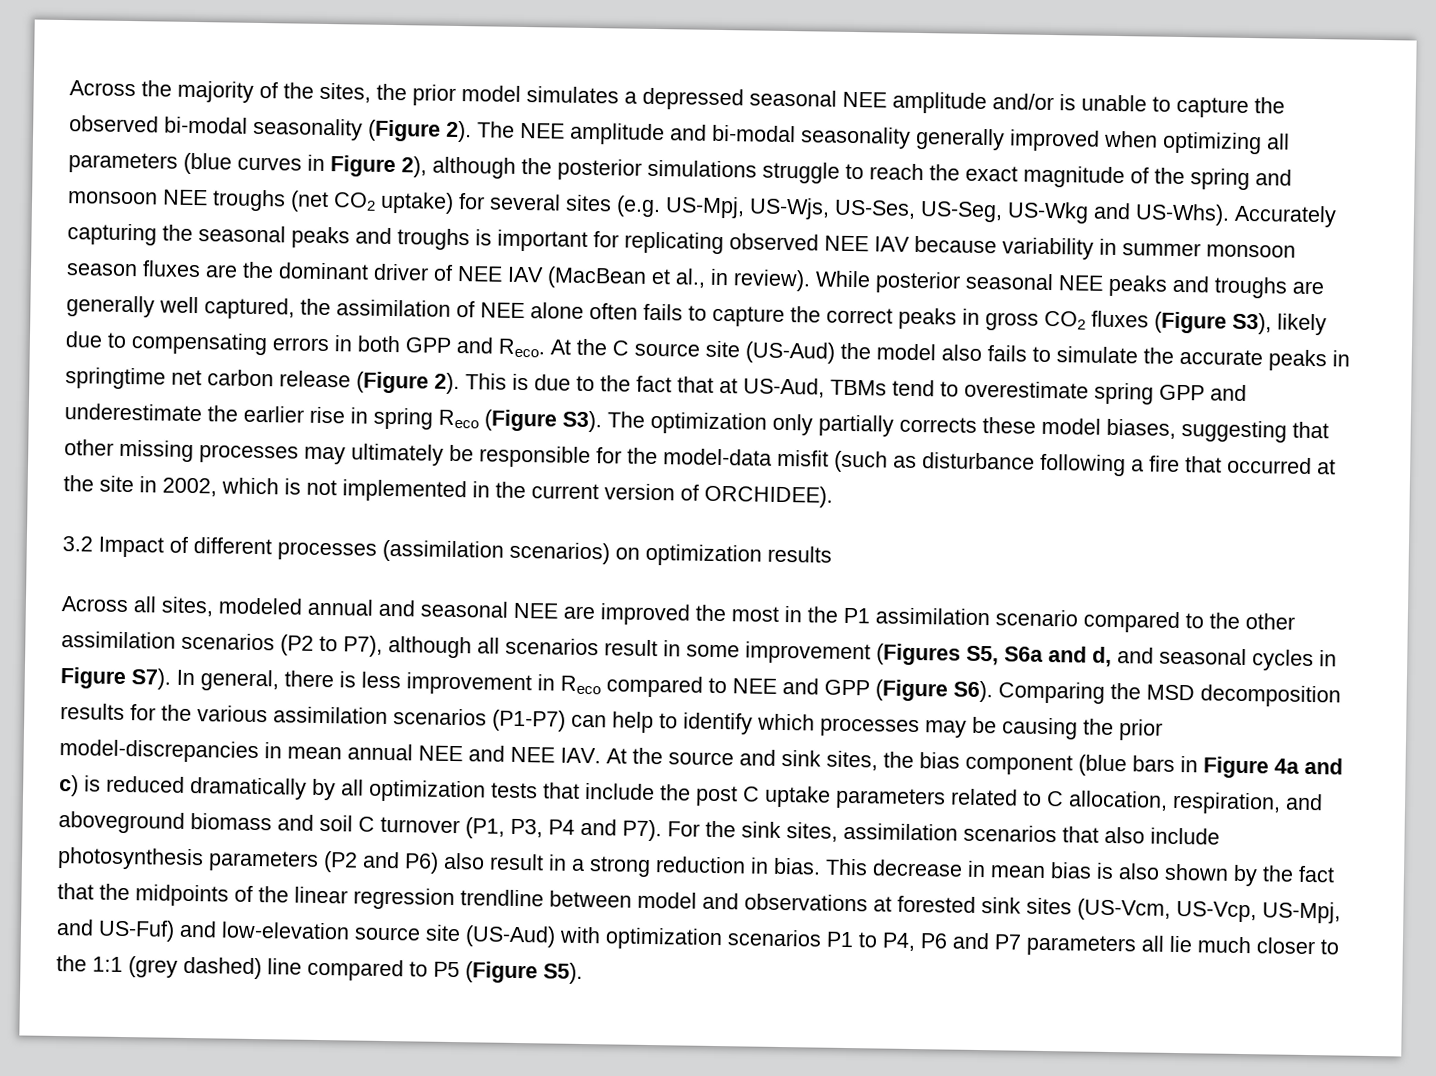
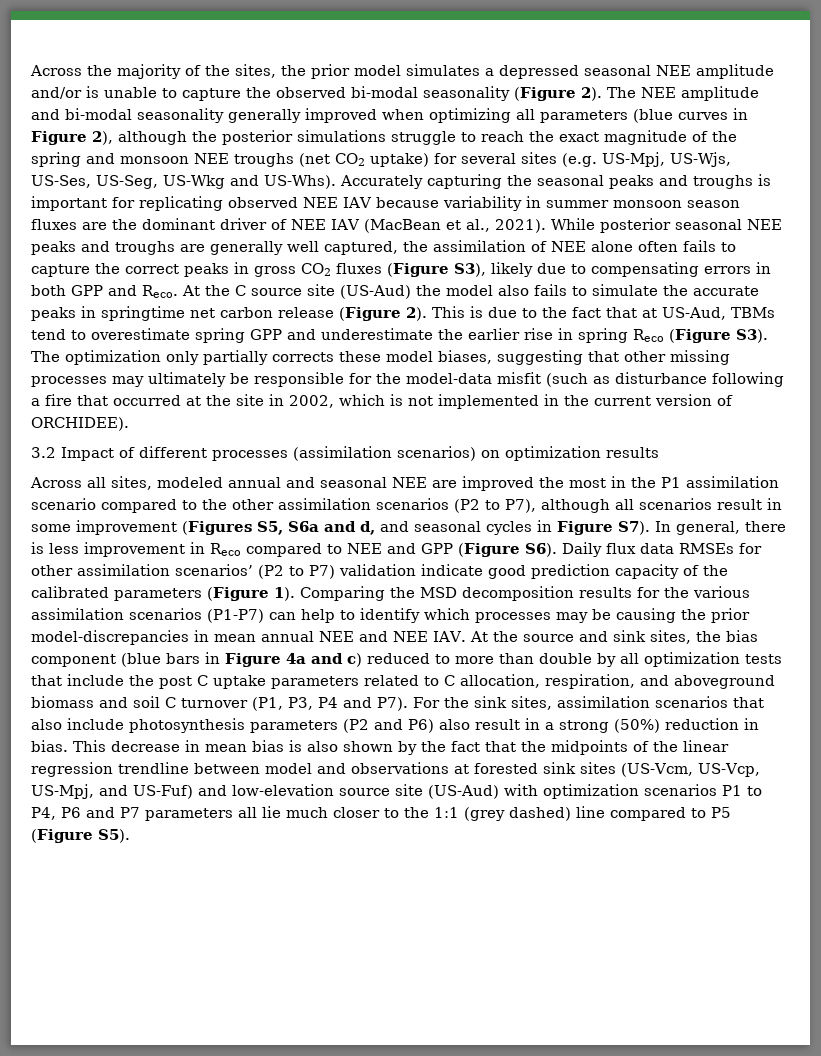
[710,268,811,292] in review). -> [495,219,546,233] 2021).
(993, 691) none -> [562,542,762,557] [31,564,728,579] [31,586,295,601] Daily flux data RMSEs for other assimilation scenarios’ (P2 to P7) validation indicate good prediction capacity of the calibrated parameters (Figure 1).
[84,775,307,800] is reduced dramatically -> [367,653,592,664] reduced to more than double
(651, 867) none -> [614,719,660,733] (50%)

